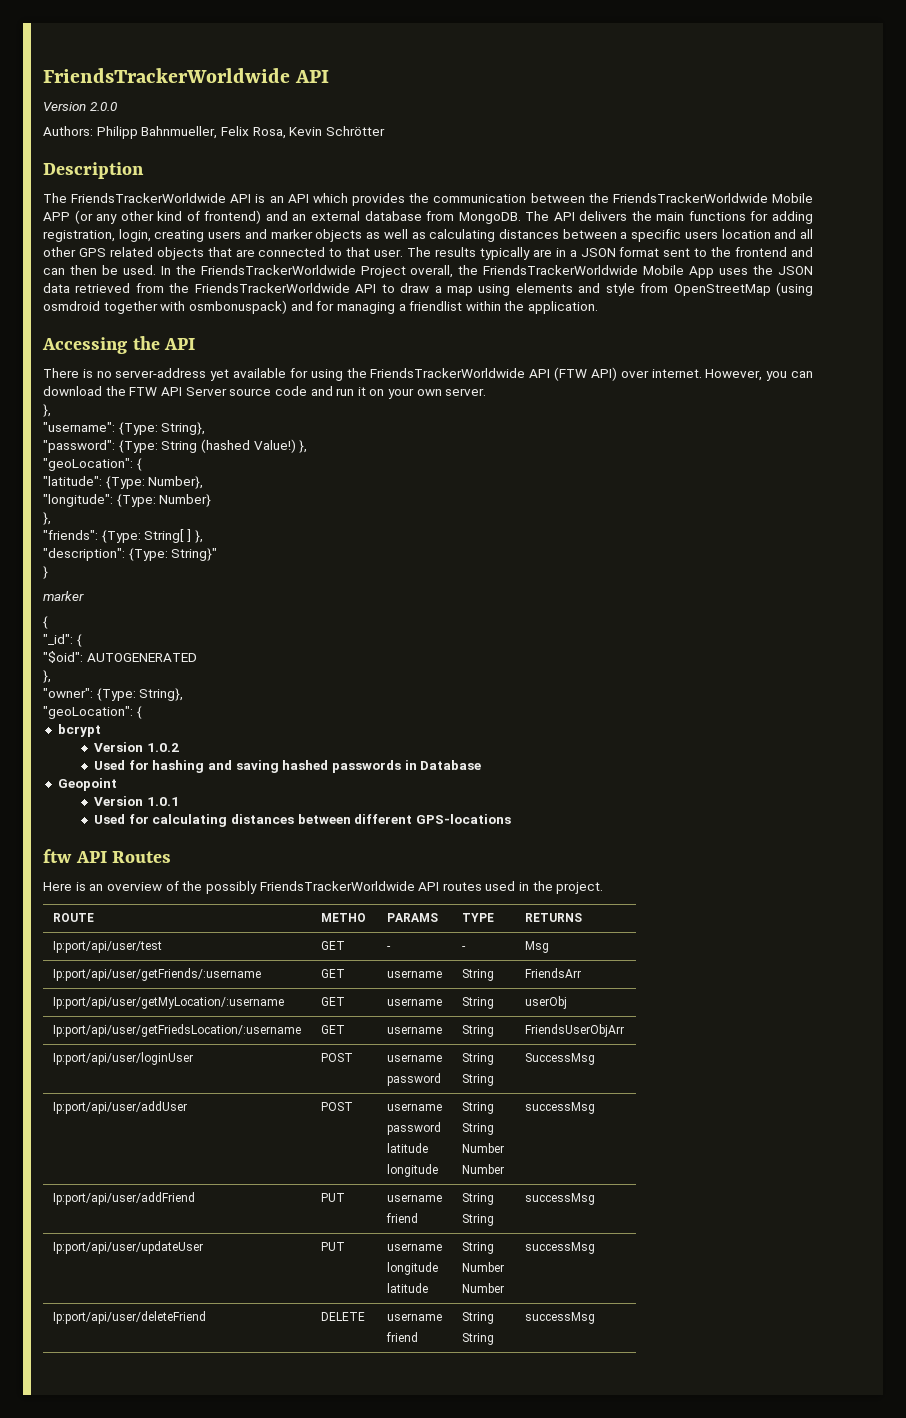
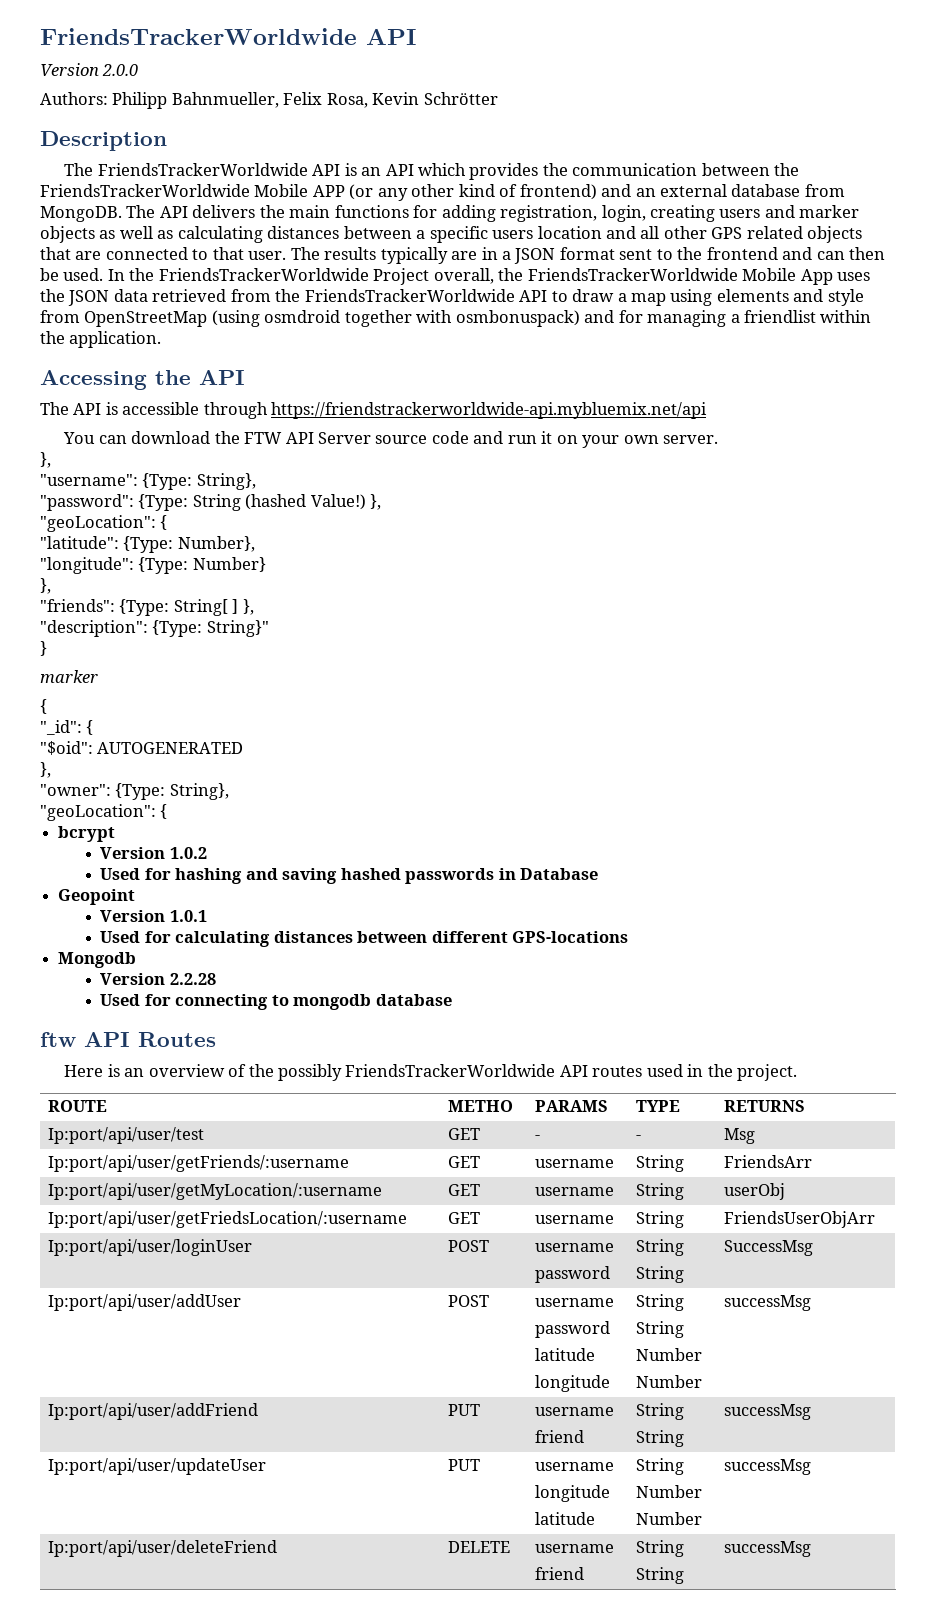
[43,367,788,381] There is no server-address yet available for using the FriendsTrackerWorldwide API (FTW API) over internet. However, you -> [40,402,708,419] [63,432,96,444] The API is accessible through https://friendstrackerworldwide-api.mybluemix.net/api // You
(512, 819) none -> [58,952,137,968] [100,973,216,985] [100,994,452,1010] // Mongodb // Version 2.2.28 // Used for connecting to mongodb database

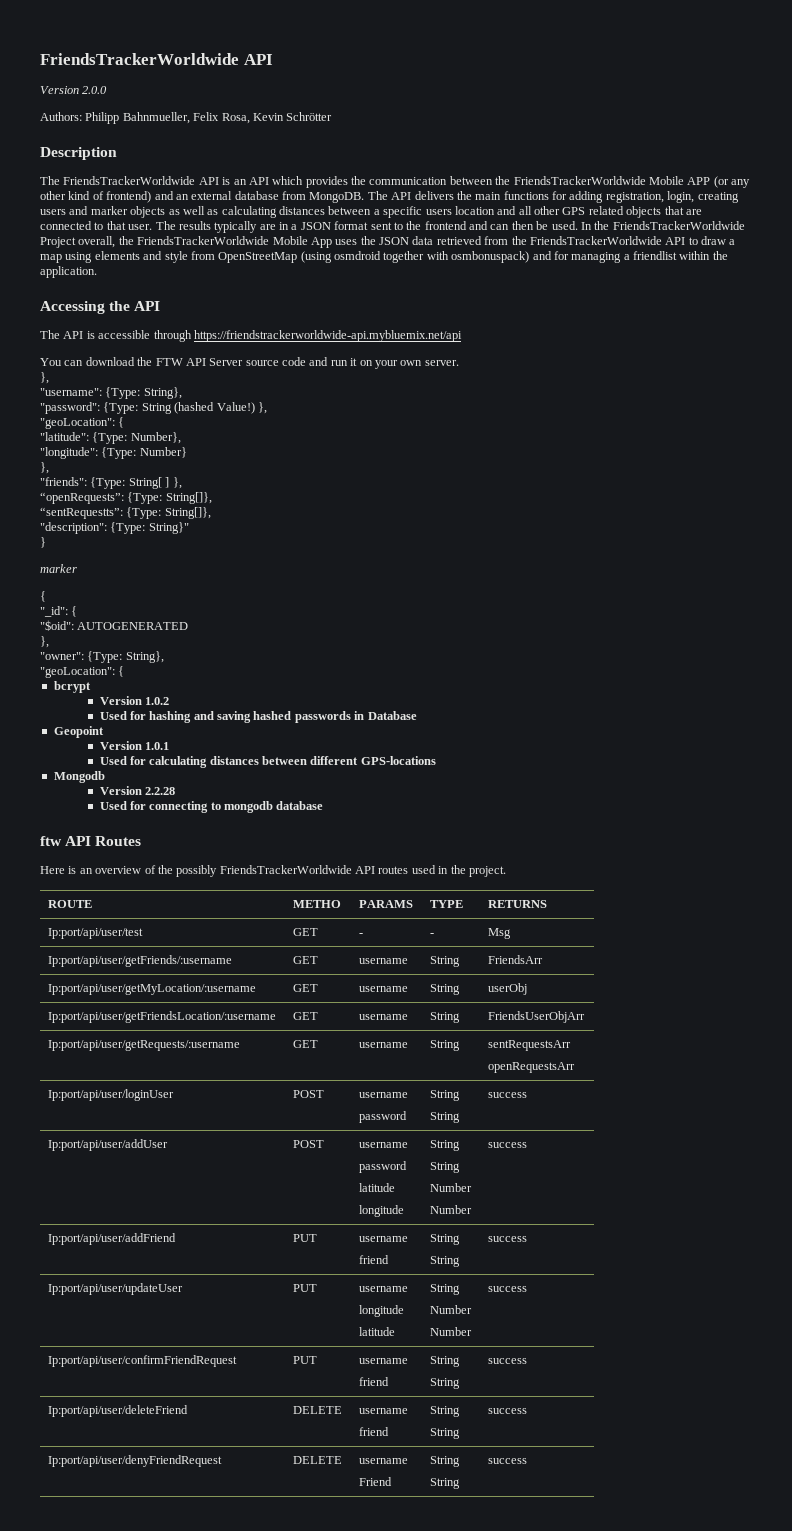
(254, 607) none -> [40,492,212,504] [40,507,211,519] // “openRequests”: {Type: String[]}, // “sentRequestts”: {Type: String[]},
[47,1211,407,1228] Ip:port/api/user/getFriedsLocation/:username -> [48,1011,277,1023] Ip:port/api/user/getFriendsLocation/:username
(875, 1219) none -> [48,1040,241,1051] [293,1040,319,1048] [359,1042,409,1048] [430,1040,461,1051] [488,1040,572,1051] [488,1062,576,1073] // Ip:port/api/user/getRequests/:username | GET | username | String | sentRequestsArr // openRequestsArr
[723,1240,813,1256] SuccessMsg -> [488,1092,528,1098] success
[723,1295,811,1311] successMsg -> [488,1142,528,1148] success
[723,1404,811,1420] successMsg -> [488,1236,528,1242] success
[723,1459,811,1475] successMsg -> [488,1286,528,1292] [48,1355,238,1367] [293,1356,318,1364] [359,1358,409,1364] [359,1377,390,1386] [430,1356,461,1367] [430,1378,461,1389] [488,1358,528,1364] success // Ip:port/api/user/confirmFriendRequest | PUT | username // friend | String // String | success
[723,1541,811,1557] successMsg -> [488,1408,528,1414] [48,1455,223,1467] [293,1456,343,1464] [359,1458,409,1464] [359,1477,393,1486] [430,1456,461,1467] [430,1478,461,1489] [488,1458,528,1464] success // Ip:port/api/user/denyFriendRequest | DELETE | username // Friend | String // String | success

